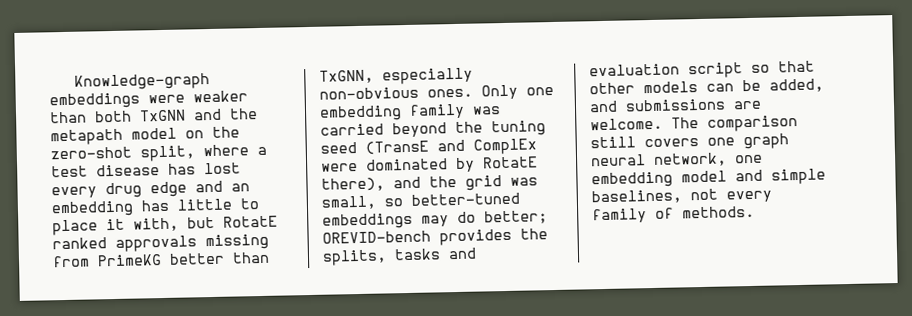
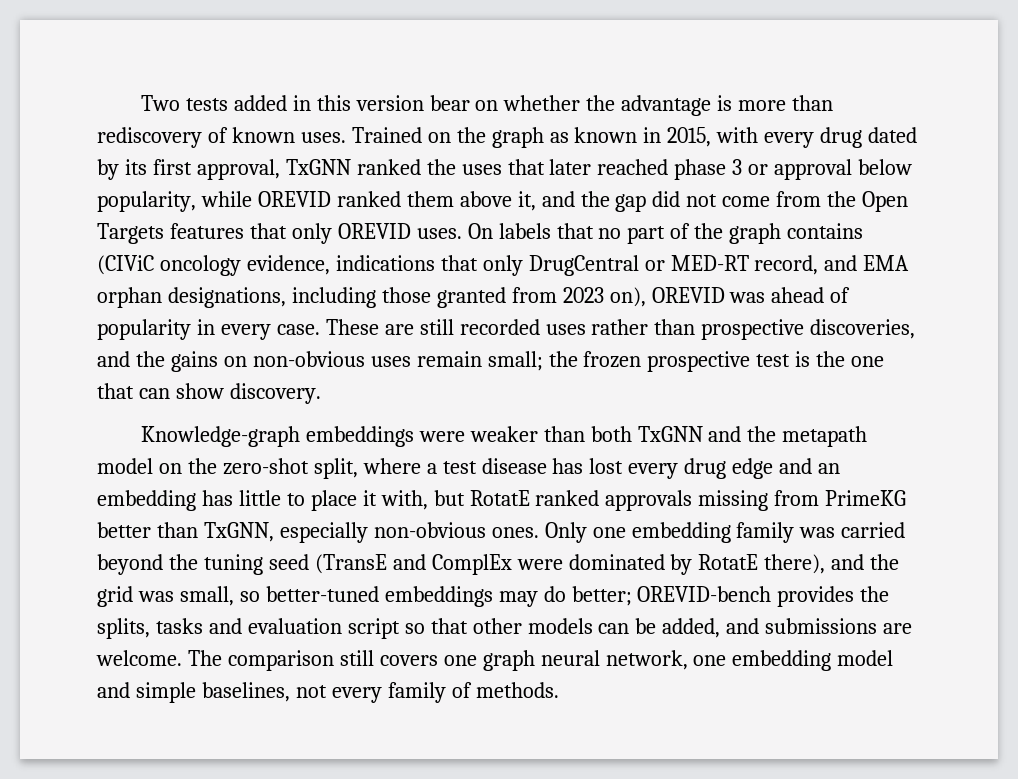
(74, 82) none -> [140,95,834,116] [97,127,918,148] [97,159,913,180] [97,191,909,212] [97,223,864,244] [97,255,910,276] [97,287,851,308] [97,319,916,340] [97,351,885,372] [97,383,321,404] Two tests added in this version bear on whether the advantage is more than rediscovery of known uses. Trained on the graph as known in 2015, with every drug dated by its first approval, TxGNN ranked the uses that later reached phase 3 or approval below popularity, while OREVID ranked them above it, and the gap did not come from the Open Targets features that only OREVID uses. On labels that no part of the graph contains (CIViC oncology evidence, indications that only DrugCentral or MED-RT record, and EMA orphan designations, including those granted from 2023 on), OREVID was ahead of popularity in every case. These are still recorded uses rather than prospective discoveries, and the gains on non-obvious uses remain small; the frozen prospective test is the one that can show discovery. //

